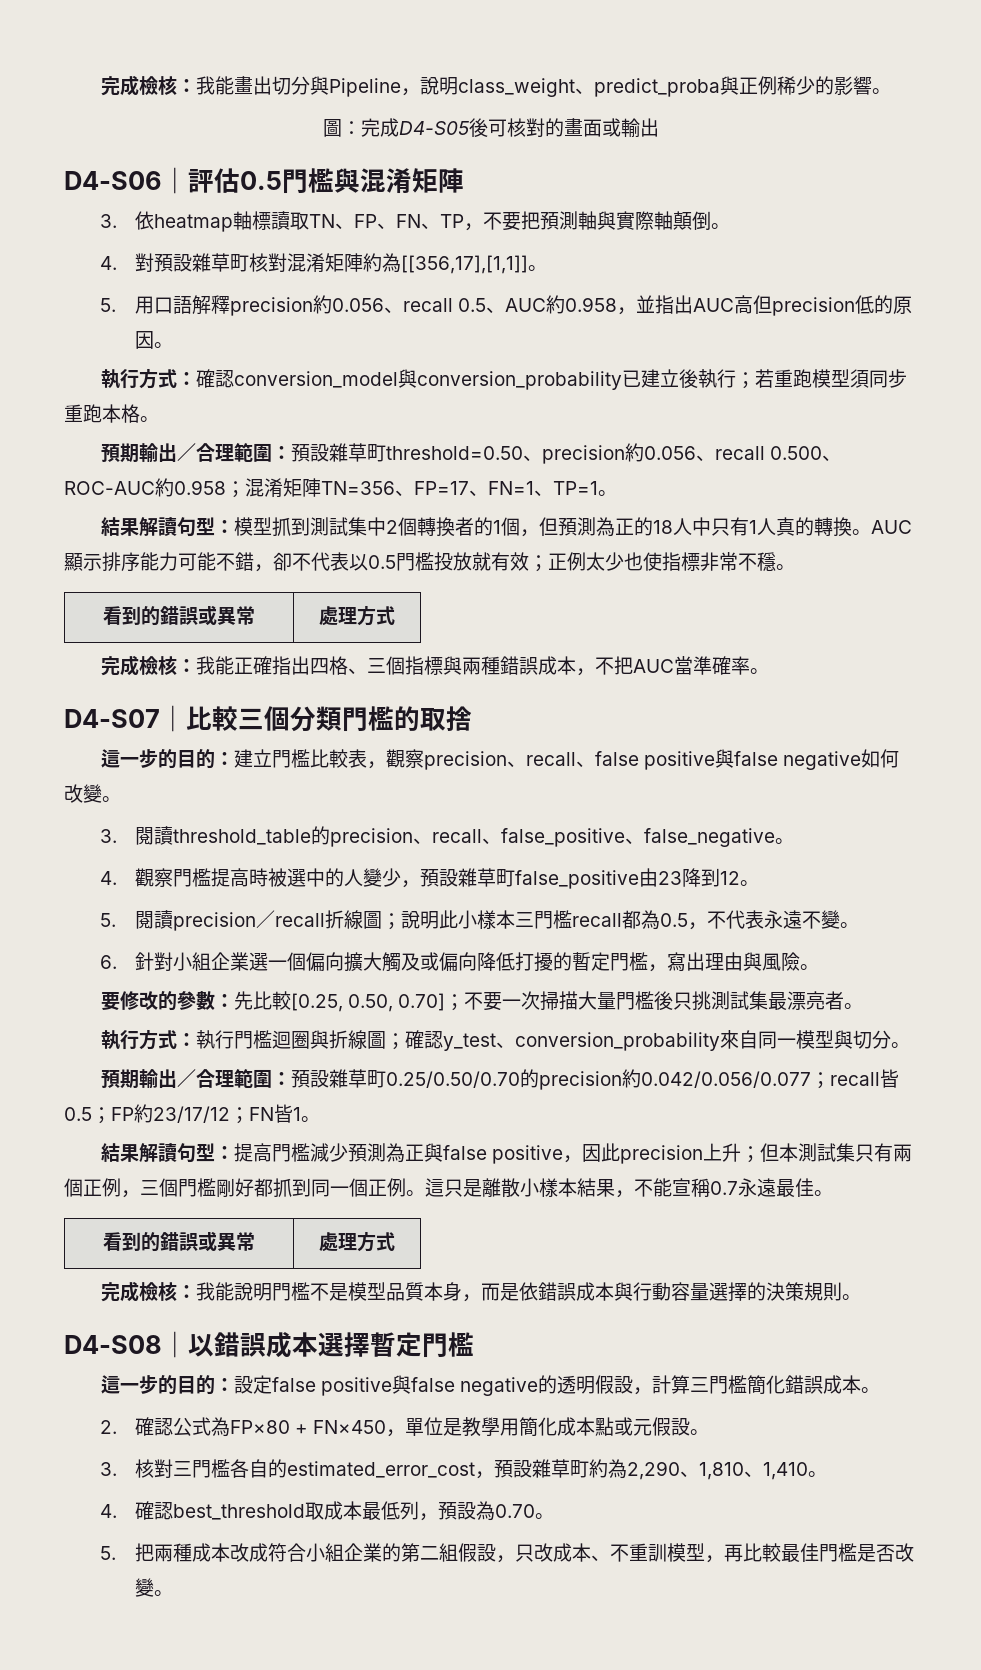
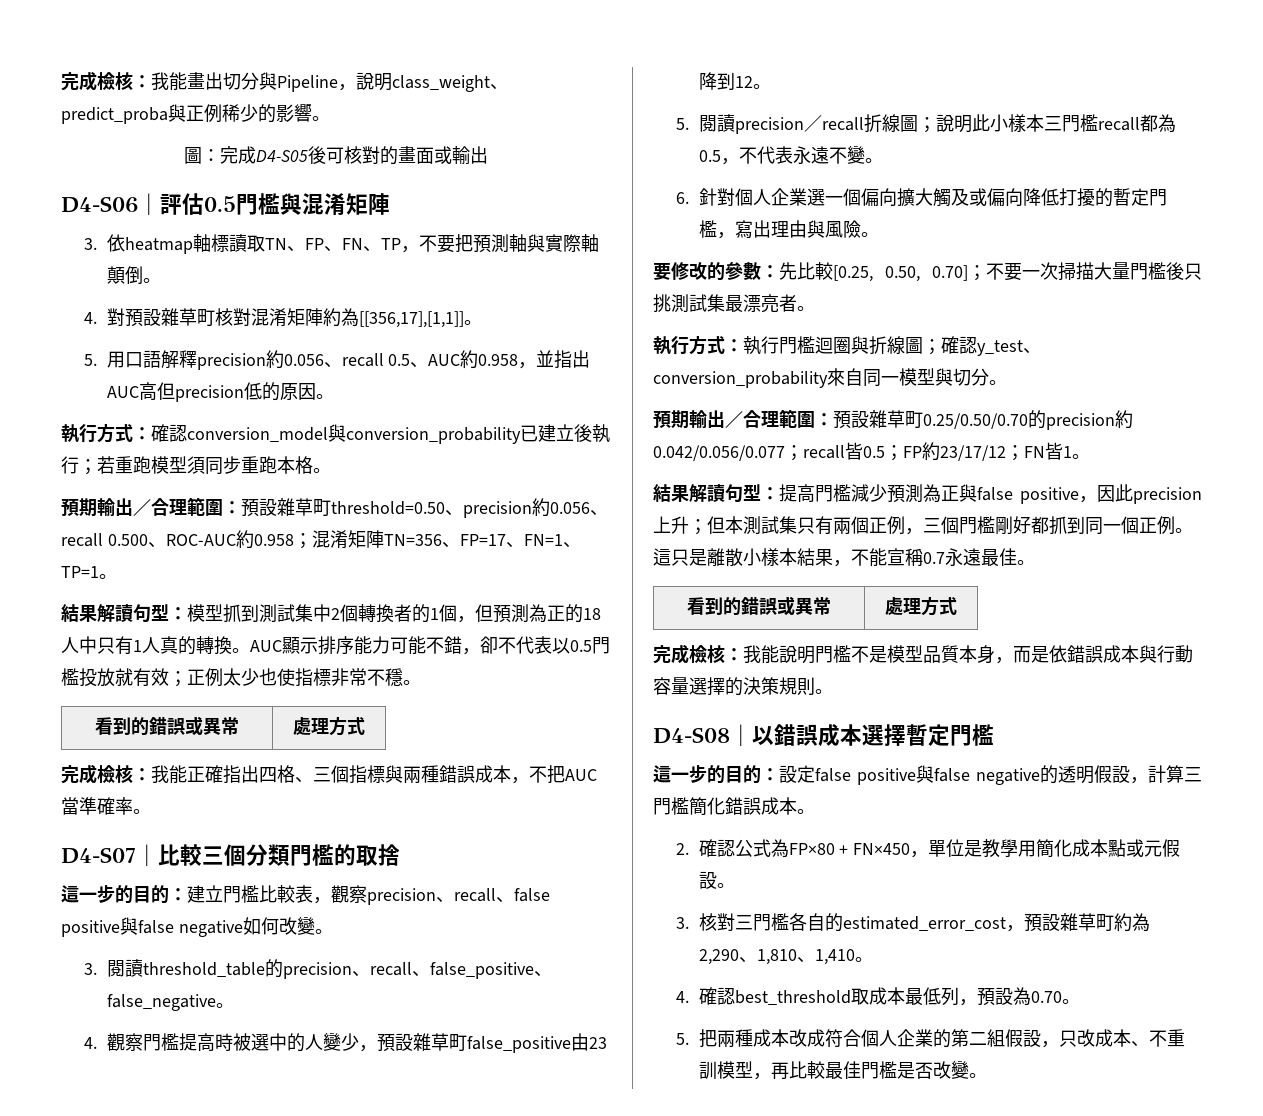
[173,952,212,971] 小組 -> [734,188,771,206] 個人
[306,1543,345,1562] 小組 -> [860,1029,897,1047] 個人

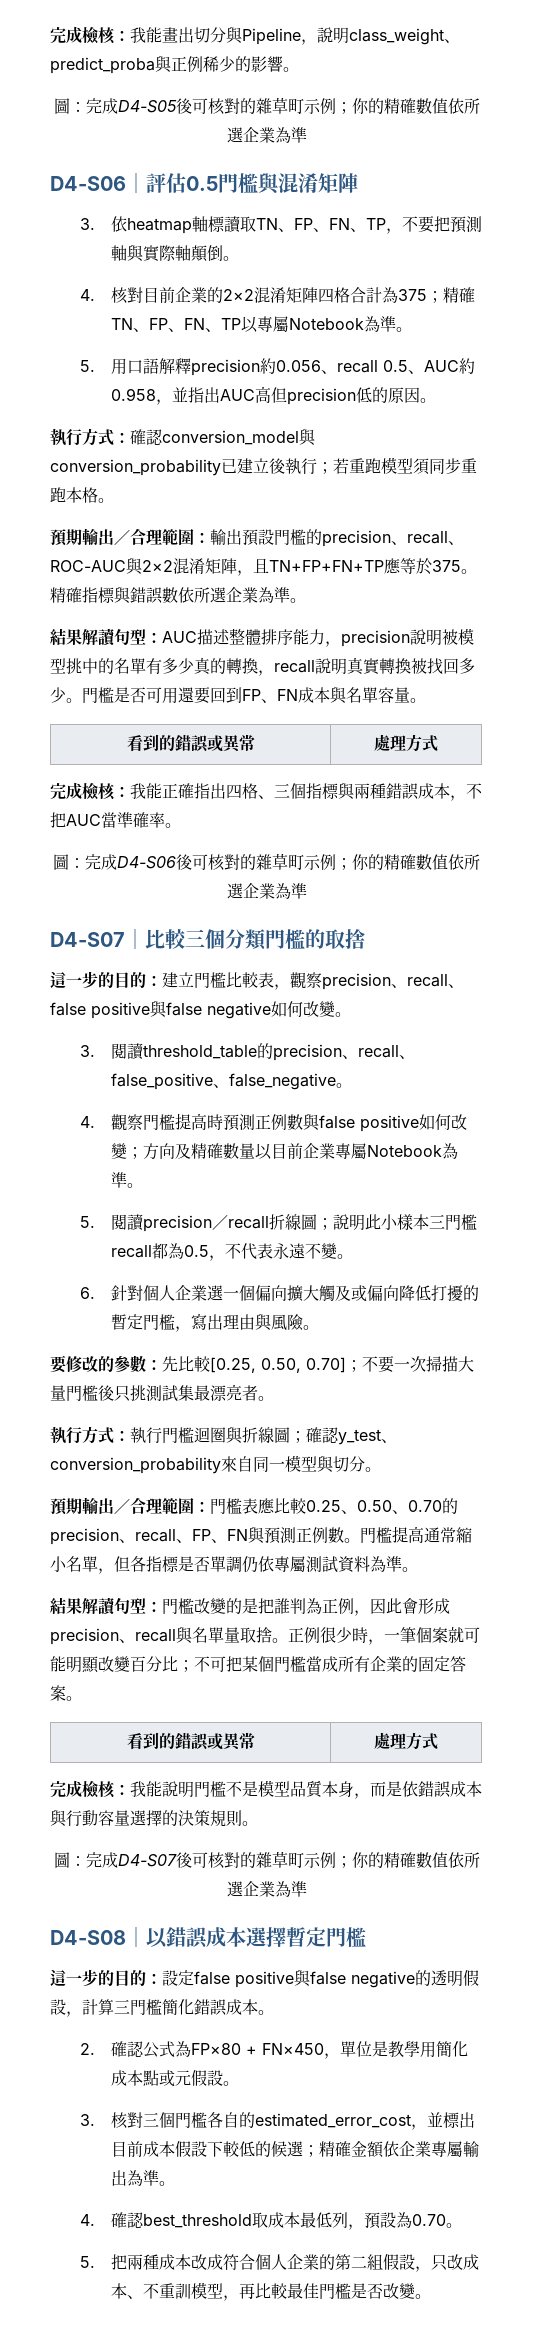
[397,146,488,164] 畫面或輸出 -> [255,97,480,114] [226,127,307,143] 雜草町示例；你的精確數值依所選企業為準
[106,308,464,328] 對預設雜草町核對混淆矩陣約為[[356,17],[1,1]] -> [110,287,475,304] [110,316,396,333] 核對目前企業的2×2混淆矩陣四格合計為375；精確TN、FP、FN、TP以專屬Notebook為準
[241,498,608,518] [61,530,581,549] [61,566,117,579] [61,604,601,623] [61,636,610,655] [61,668,403,687] 預設雜草町threshold=0.50、precision約0.056、recall 0.500、ROC-AUC約0.958；混淆矩陣TN=356、FP=17、FN=1、TP=1。 // 結果解讀句型：模型抓到測試集中2個轉換者的1個，但預測為正的18人中只有1人真的轉換。AUC顯示排序能力可能不錯，卻不代表以0.5門檻投放就有效；正例太少也使指標非常不穩 -> [210,529,464,547] [50,558,477,576] [50,587,306,604] [50,628,474,647] [50,657,475,676] [50,687,410,704] 輸出預設門檻的precision、recall、ROC-AUC與2×2混淆矩陣，且TN+FP+FN+TP應等於375。精確指標與錯誤數依所選企業為準。 // 結果解讀句型：AUC描述整體排序能力，precision說明被模型挑中的名單有多少真的轉換，recall說明真實轉換被找回多少。門檻是否可用還要回到FP、FN成本與名單容量
(151, 811) none -> [53,853,480,871] [226,883,307,899] // 圖：完成D4-S06後可核對的雜草町示例；你的精確數值依所選企業為準
[232,1032,607,1053] [698,72,753,90] 被選中的人變少，預設雜草町false_positive由23降到12 -> [222,1114,467,1132] [110,1143,458,1160] [110,1172,127,1188] 預測正例數與false positive如何改變；方向及精確數量以目前企業專屬Notebook為準
[833,410,1133,430] [653,442,1090,461] [653,484,1202,504] [653,516,1193,535] [653,548,1017,567] 預設雜草町0.25/0.50/0.70的precision約0.042/0.056/0.077；recall皆0.5；FP約23/17/12；FN皆1。 // 結果解讀句型：提高門檻減少預測為正與false positive，因此precision上升；但本測試集只有兩個正例，三個門檻剛好都抓到同一個正例。這只是離散小樣本結果，不能宣稱0.7永遠最佳 -> [210,1498,458,1514] [50,1526,472,1545] [50,1556,418,1574] [50,1597,450,1616] [50,1627,480,1645] [50,1656,466,1673] [50,1685,66,1701] 門檻表應比較0.25、0.50、0.70的precision、recall、FP、FN與預測正例數。門檻提高通常縮小名單，但各指標是否單調仍依專屬測試資料為準。 // 結果解讀句型：門檻改變的是把誰判為正例，因此會形成precision、recall與名單量取捨。正例很少時，一筆個案就可能明顯改變百分比；不可把某個門檻當成所有企業的固定答案
(833, 691) none -> [53,1851,480,1869] [226,1881,307,1897] // 圖：完成D4-S07後可核對的雜草町示例；你的精確數值依所選企業為準
(753, 922) none -> [158,2112,175,2128] 個
[1023,913,1150,932] [698,949,855,965] 預設雜草町約為2,290、1,810、1,410 -> [426,2112,475,2128] [110,2141,479,2158] [110,2170,159,2186] 並標出目前成本假設下較低的候選；精確金額依企業專屬輸出為準

